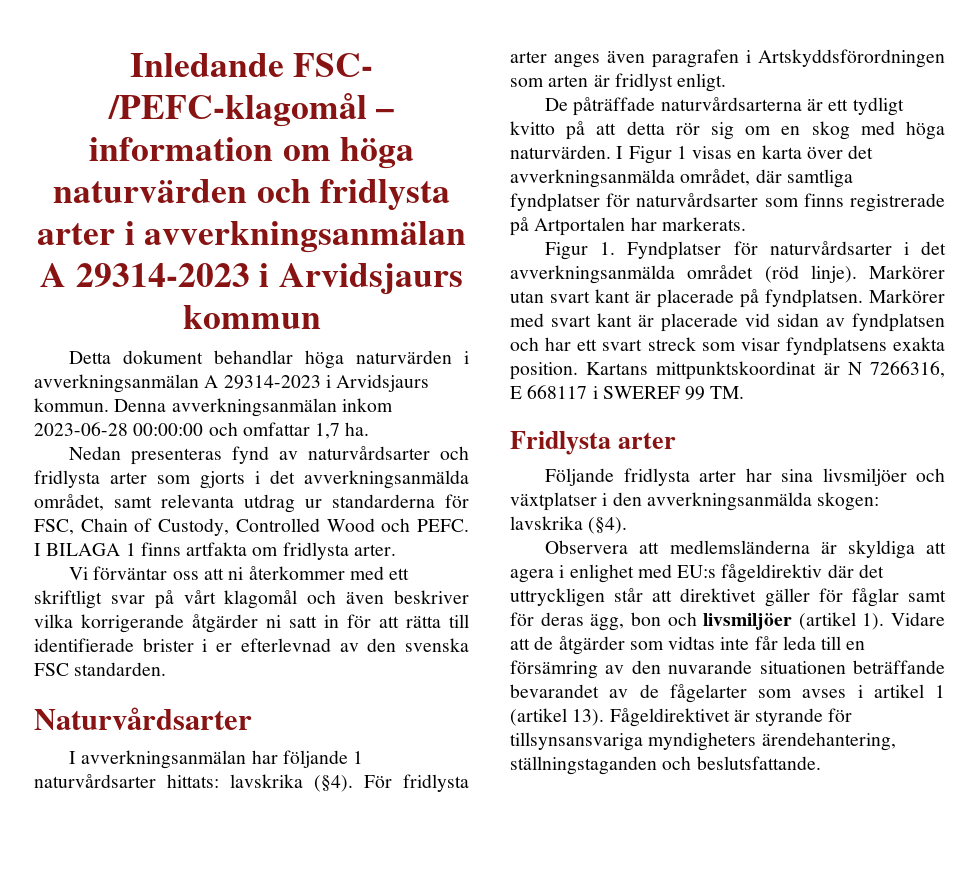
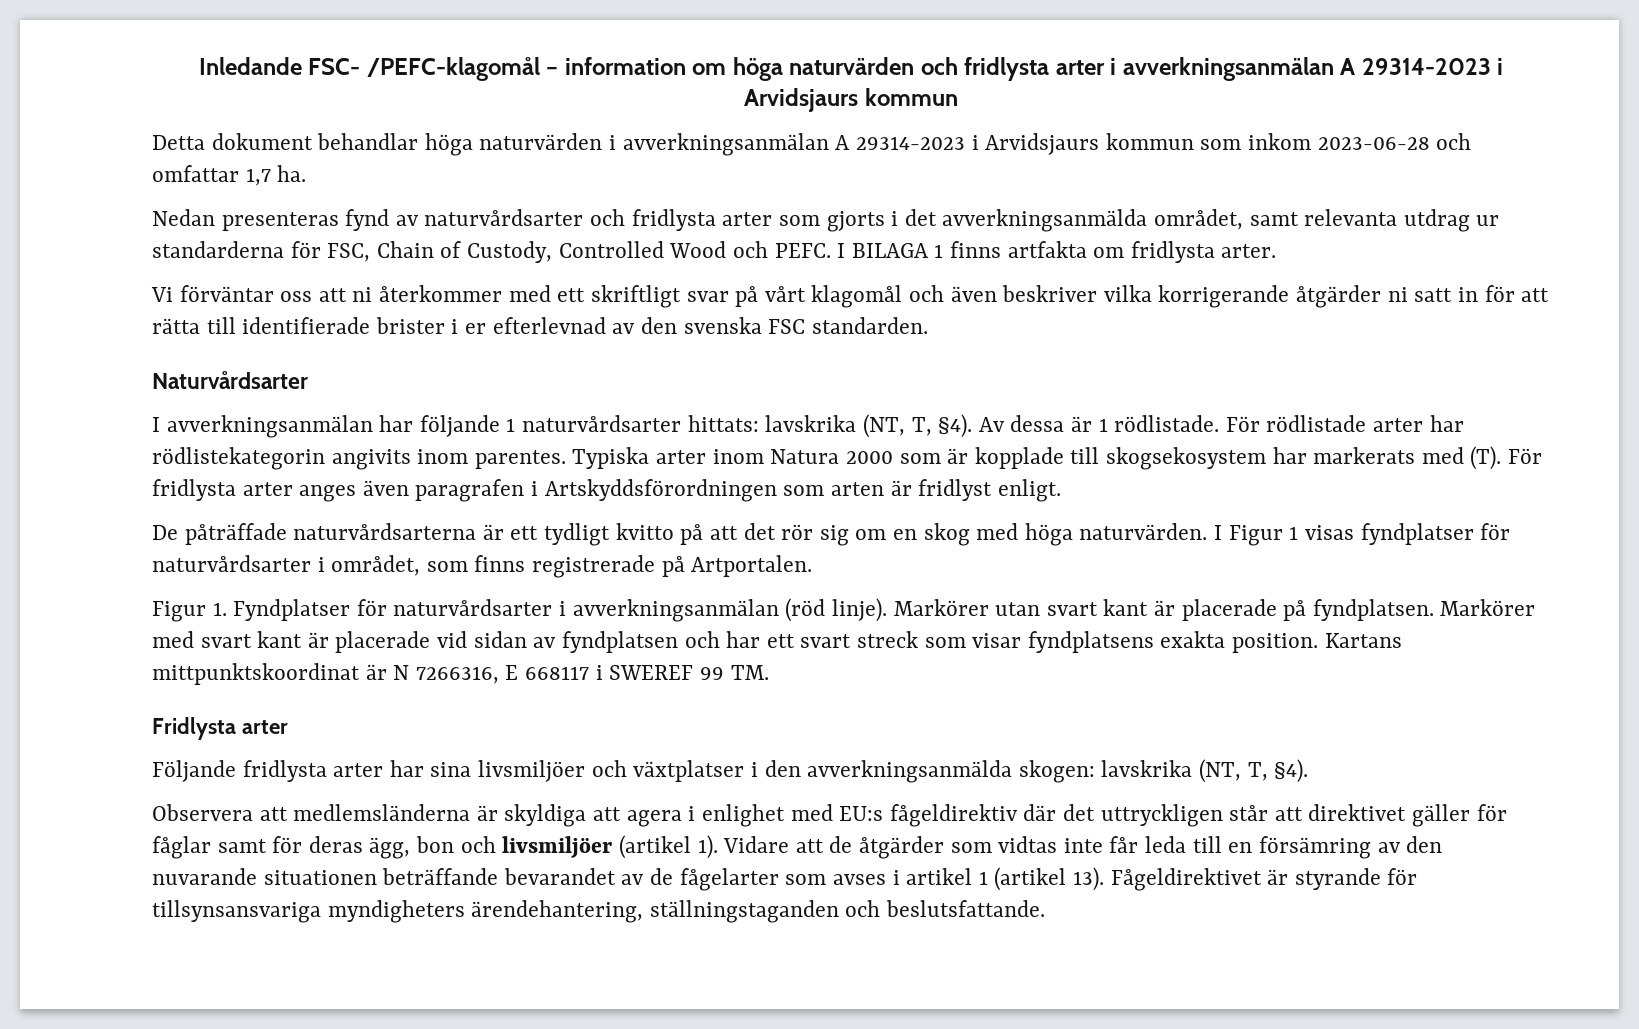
[34,398,337,417] kommun. Denna avverkningsanmälan -> [1105,133,1242,150] kommun som
[133,423,204,436] 00:00:00 -> (1430, 143) none
[314,775,353,792] (§4). -> [862,414,1464,438] [152,446,1502,470] (NT, T, §4). Av dessa är 1 rödlistade. För rödlistade arter har rödlistekategorin angivits inom parentes. Typiska arter inom Natura 2000 som är kopplade till skogsekosystem har markerats med (T).
[626,121,665,135] detta -> [743,523,776,540] det
[737,145,874,159] [510,169,853,188] en karta över det avverkningsanmälda området, där samtliga -> (1354, 532) none
(759, 200) none -> [317,555,421,576] i området,
[534,217,746,236] Artportalen har markerats. -> [691,555,813,577] Artportalen.
[921,241,946,255] [510,265,754,284] det avverkningsanmälda området -> [572,599,779,622] avverkningsanmälan
[588,517,628,534] (§4). -> [1198,759,1309,783] (NT, T, §4).

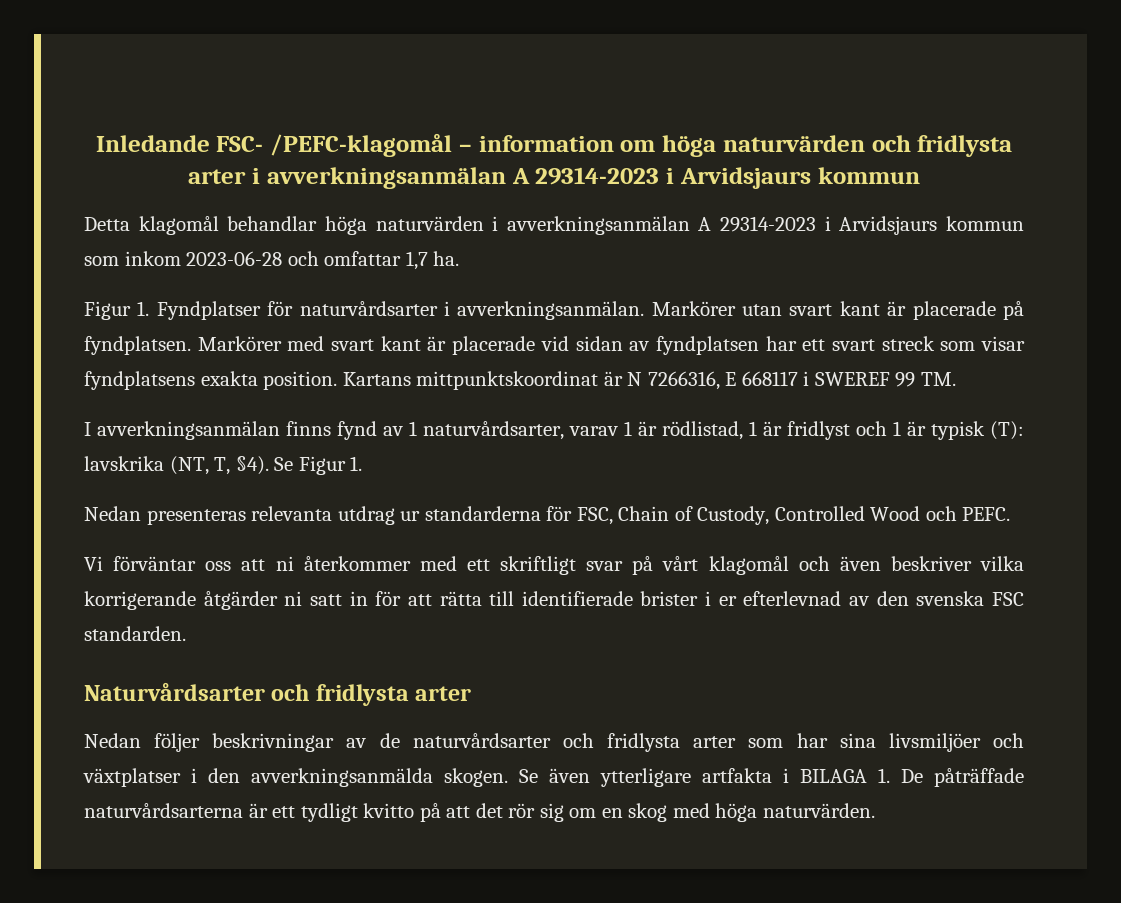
[211,133,313,150] dokument -> [138,216,219,235] klagomål
[152,209,1299,232] Nedan presenteras fynd av naturvårdsarter och fridlysta arter som gjorts i det avverkningsanmälda området, samt -> [84,301,1024,320] [84,336,1025,355] [84,371,956,390] [84,421,1024,440] [84,456,363,475] [84,506,246,525] Figur 1. Fyndplatser för naturvårdsarter i avverkningsanmälan. Markörer utan svart kant är placerade på fyndplatsen. Markörer med svart kant är placerade vid sidan av fyndplatsen har ett svart streck som visar fyndplatsens exakta position. Kartans mittpunktskoordinat är N 7266316, E 668117 i SWEREF 99 TM. // I avverkningsanmälan finns fynd av 1 naturvårdsarter, varav 1 är rödlistad, 1 är fridlyst och 1 är typisk (T): lavskrika (NT, T, §4). Se Figur 1. // Nedan presenteras
[837,241,1277,263] I BILAGA 1 finns artfakta om fridlysta arter. -> (1011, 514) none
[152,414,1464,438] [152,446,1543,470] [152,479,1061,502] // I avverkningsanmälan har följande 1 naturvårdsarter hittats: lavskrika (NT, T, §4). Av dessa är 1 rödlistade. För rödlistade arter har rödlistekategorin angivits inom parentes. Typiska arter inom Natura 2000 som är kopplade till skogsekosystem har markerats med (T). För fridlysta arter anges även paragrafen i Artskyddsförordningen som arten är fridlyst enligt. // -> [271,684,472,706] [84,733,1025,752] [83,768,890,787] och fridlysta arter // Nedan följer beskrivningar av de naturvårdsarter och fridlysta arter som har sina livsmiljöer och växtplatser i den avverkningsanmälda skogen. Se även ytterligare artfakta i BILAGA 1.
[1214,523,1511,546] [152,555,813,578] [152,598,1536,622] [152,631,1402,653] [152,663,769,685] [152,717,288,740] [152,759,1309,783] [152,804,1507,827] [152,835,1443,859] [152,867,1418,891] [152,900,1046,923] I Figur 1 visas fyndplatser för naturvårdsarter i området, som finns registrerade på Artportalen. // Figur 1. Fyndplatser för naturvårdsarter i avverkningsanmälan (röd linje). Markörer utan svart kant är placerade på fyndplatsen. Markörer med svart kant är placerade vid sidan av fyndplatsen och har ett svart streck som visar fyndplatsens exakta position. Kartans mittpunktskoordinat är N 7266316, E 668117 i SWEREF 99 TM. // Fridlysta arter // Följande fridlysta arter har sina livsmiljöer och växtplatser i den avverkningsanmälda skogen: lavskrika (NT, T, §4). // Observera att medlemsländerna är skyldiga att agera i enlighet med EU:s fågeldirektiv där det uttryckligen står att direktivet gäller för fåglar samt för deras ägg, bon och livsmiljöer (artikel 1). Vidare att de åtgärder som vidtas inte får leda till en försämring av den nuvarande situationen beträffande bevarandet av de fågelarter som avses i artikel 1 (artikel 13). Fågeldirektivet är styrande för tillsynsansvariga myndigheters ärendehantering, ställningstaganden och beslutsfattande. -> (876, 810) none

